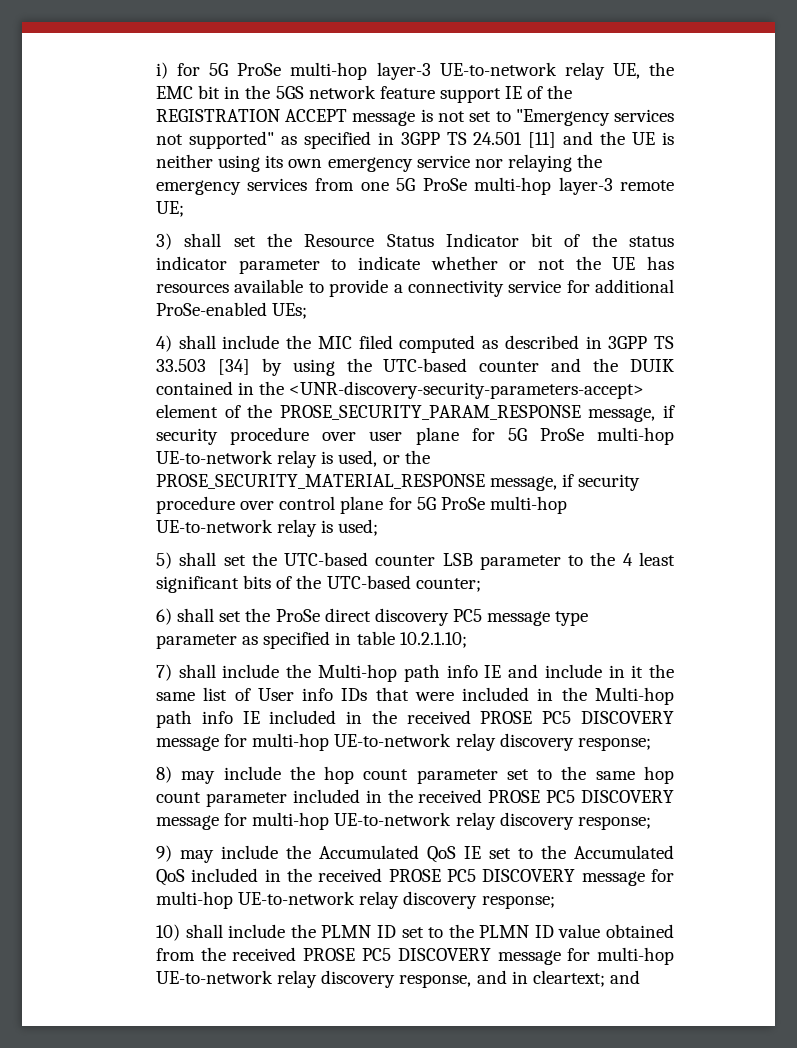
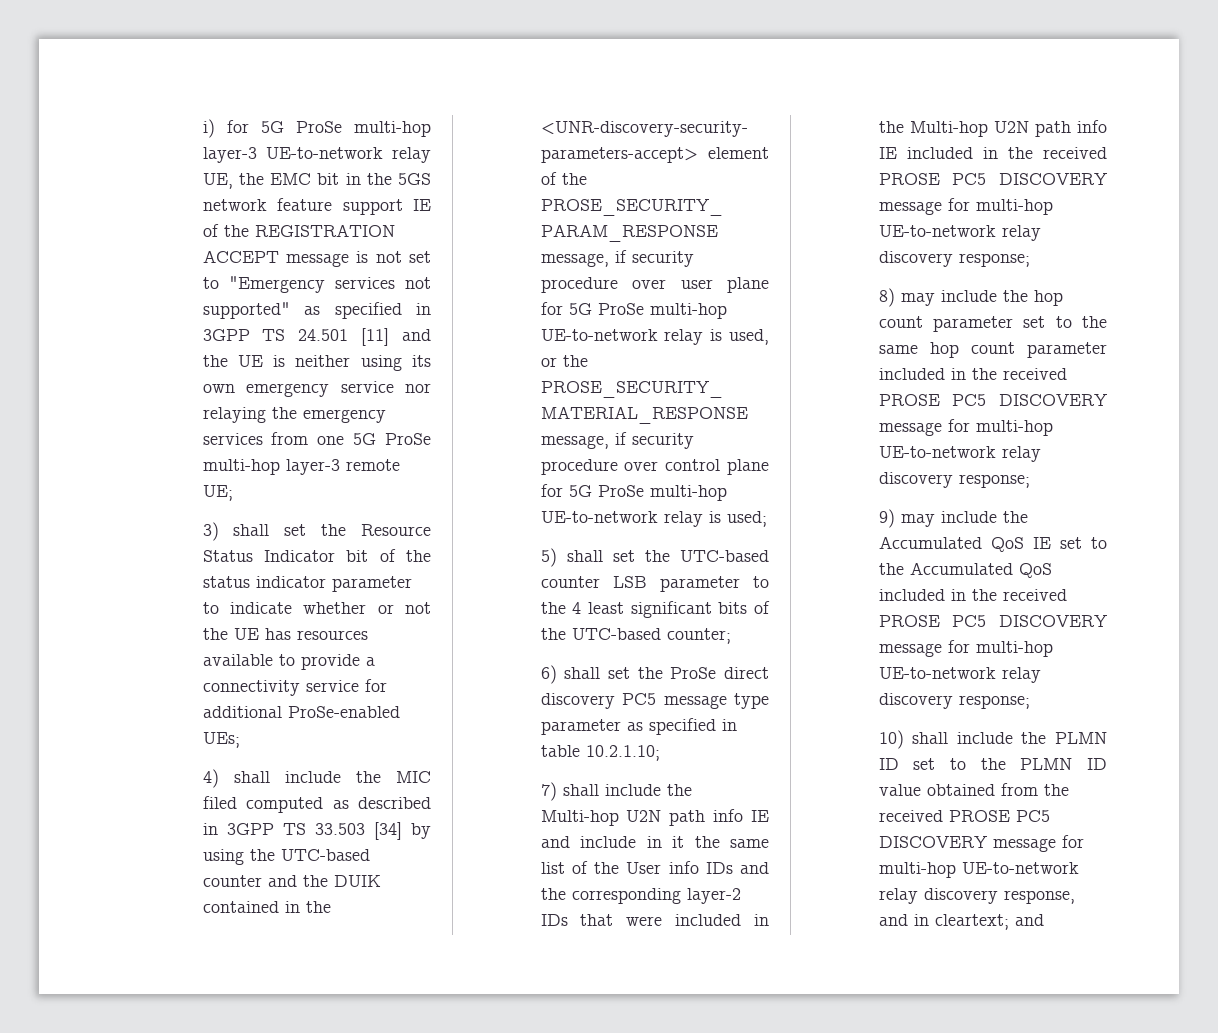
(397, 673) none -> [626,810,662,822] U2N
(251, 694) none -> [594,862,620,874] the
(368, 694) none -> [740,862,769,874] [540,888,741,904] [540,914,568,926] and the corresponding layer-2 IDs
(675, 696) none -> [993,121,1029,133] U2N

